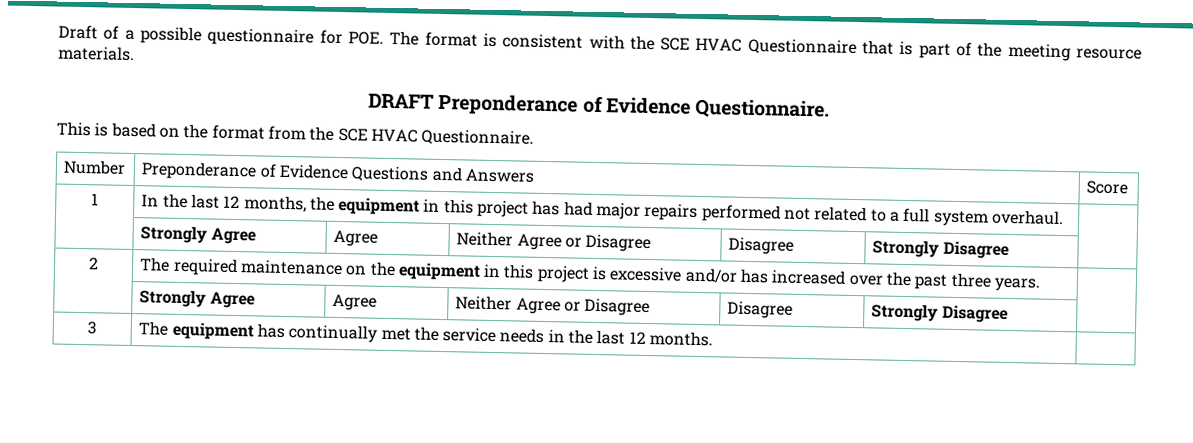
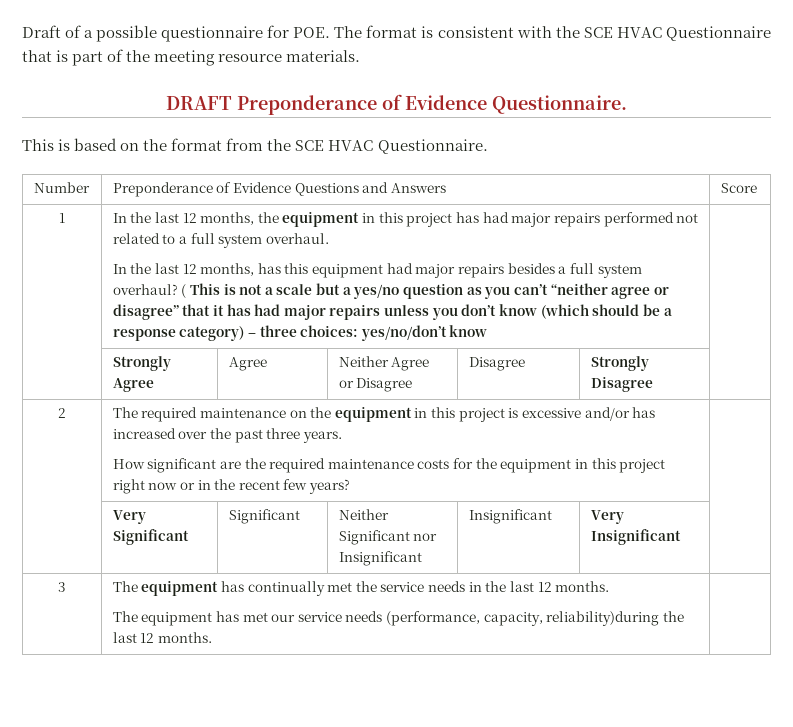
(1064, 217) none -> [112,263,642,278] [112,283,669,299] [112,304,672,320] [112,325,488,341] // In the last 12 months, has this equipment had major repairs besides a full system overhaul? ( This is not a scale but a yes/no question as you can’t “neither agree or disagree” that it has had major repairs unless you don’t know (which should be a response category) – three choices: yes/no/don’t know
[139,289,255,309] [332,293,378,311] [455,295,651,317] [727,300,794,319] [871,303,1008,323] | // | Strongly Agree | Agree | Neither Agree or Disagree | Disagree | Strongly Disagree -> [112,458,666,473] [112,479,351,494] [112,510,146,524] [112,529,189,545] [228,509,300,524] [338,509,389,520] [338,530,438,545] [338,551,422,566] [468,509,552,524] [590,510,624,524] [590,529,681,545] // How significant are the required maintenance costs for the equipment in this project right now or in the recent few years? | // | Very Significant | Significant | Neither Significant nor Insignificant | Insignificant | Very Insignificant
(714, 339) none -> [112,611,685,626] [112,632,212,643] // The equipment has met our service needs (performance, capacity, reliability)during the last 12 months.

